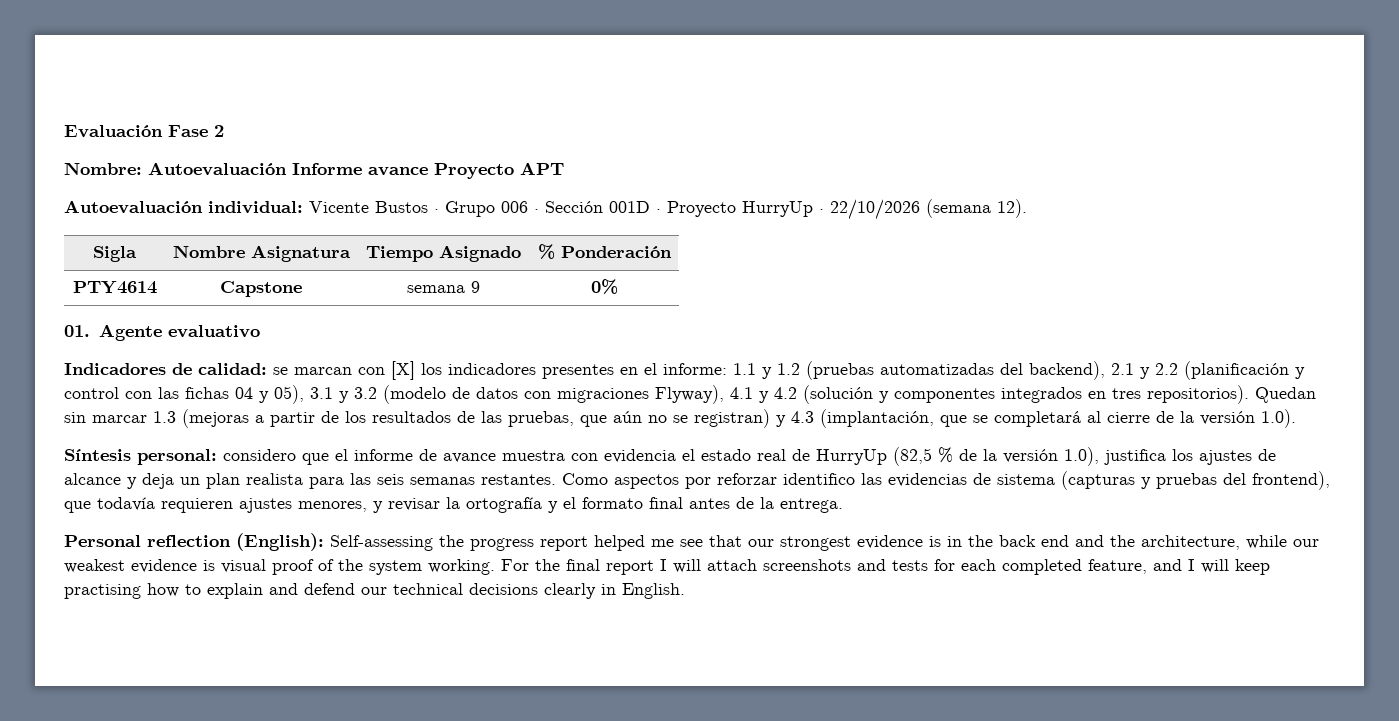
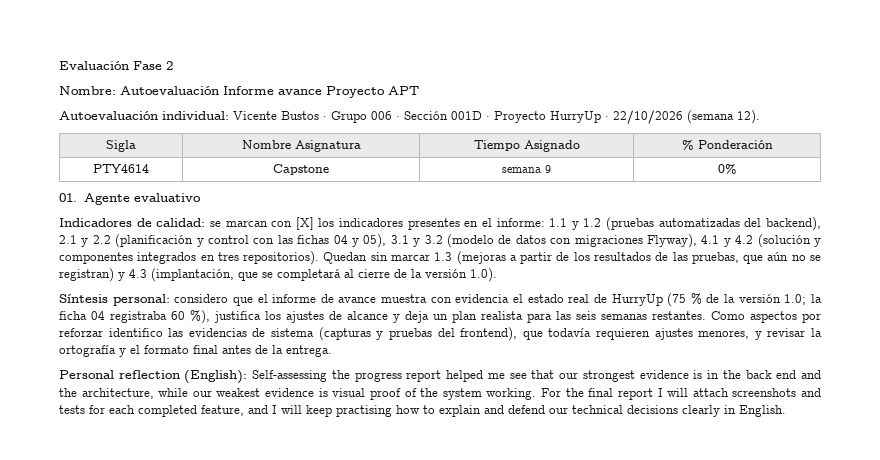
[893,447,932,466] (82,5 -> [667,293,687,307] (75
[1064,447,1099,466] 1.0), -> [784,294,822,305] [59,310,210,324] 1.0; la ficha 04 registraba 60 %),

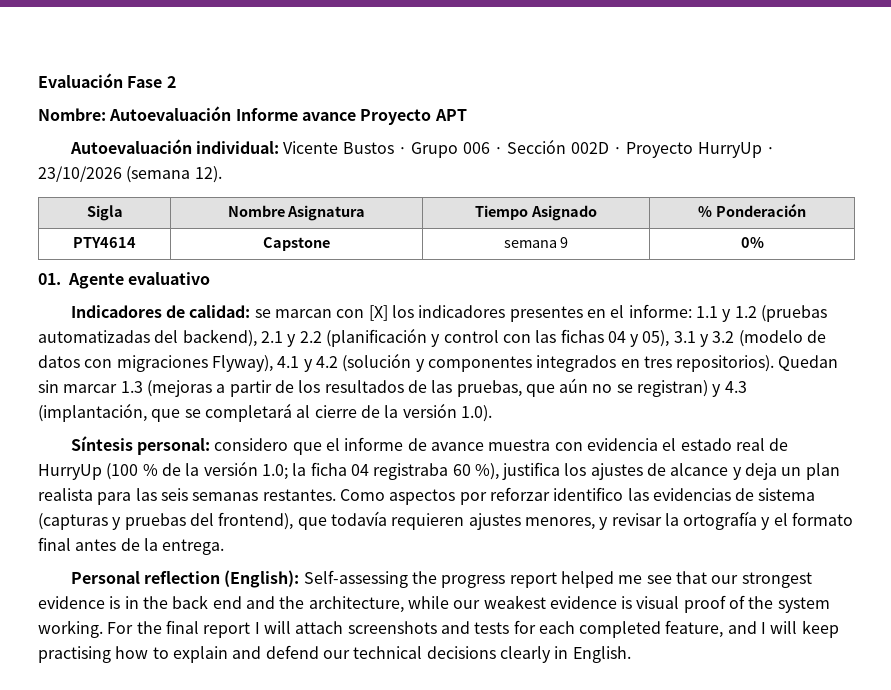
[451,111,482,120] 001D -> [570,142,609,154] 002D
[613,110,683,124] 22/10/2026 -> [38,166,122,182] 23/10/2026
[667,293,687,307] (75 -> [106,463,139,480] (100

